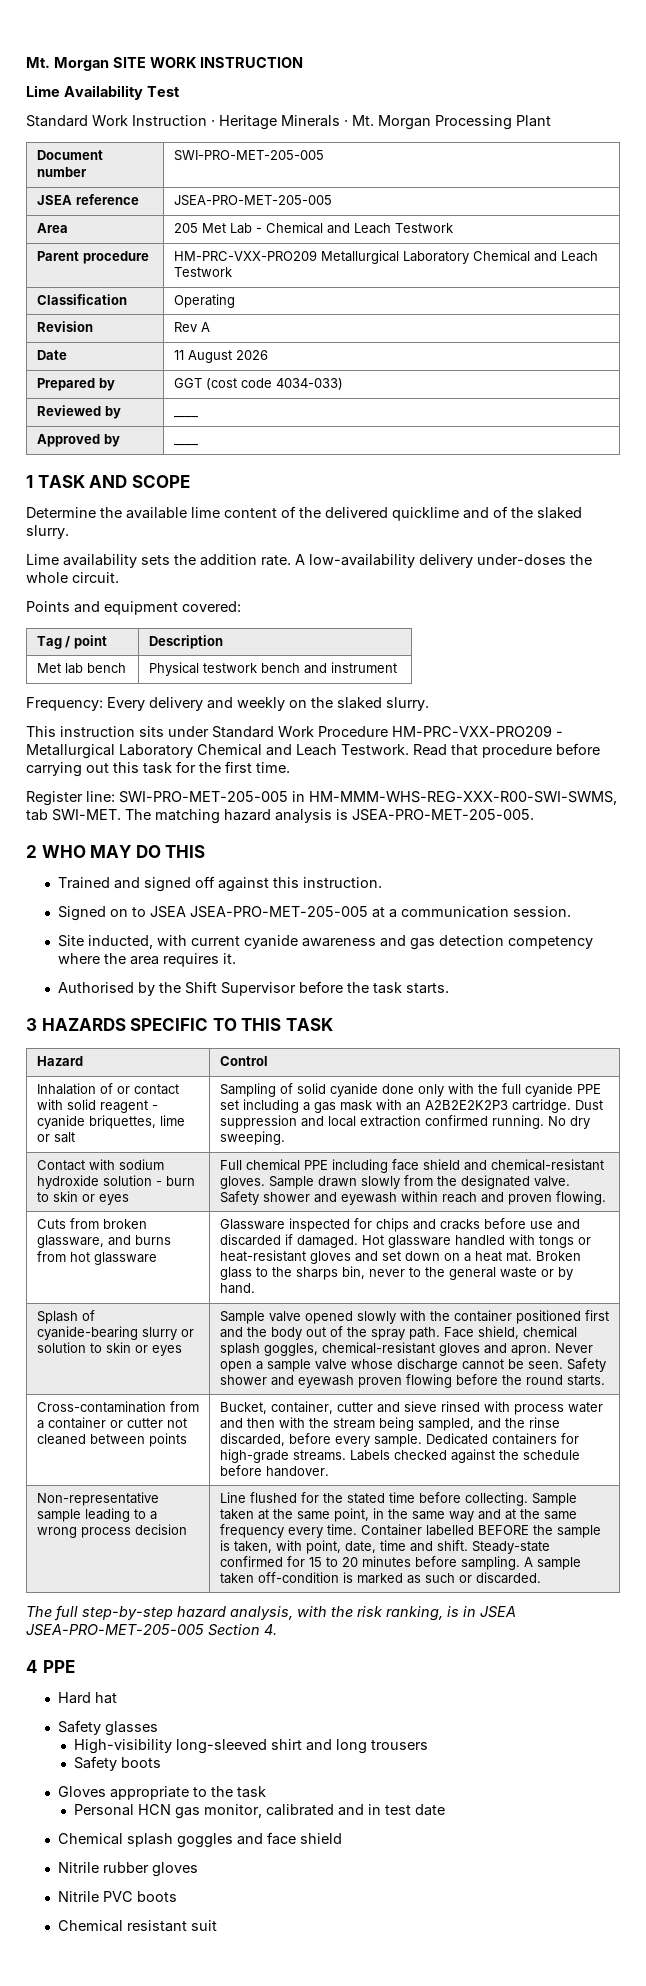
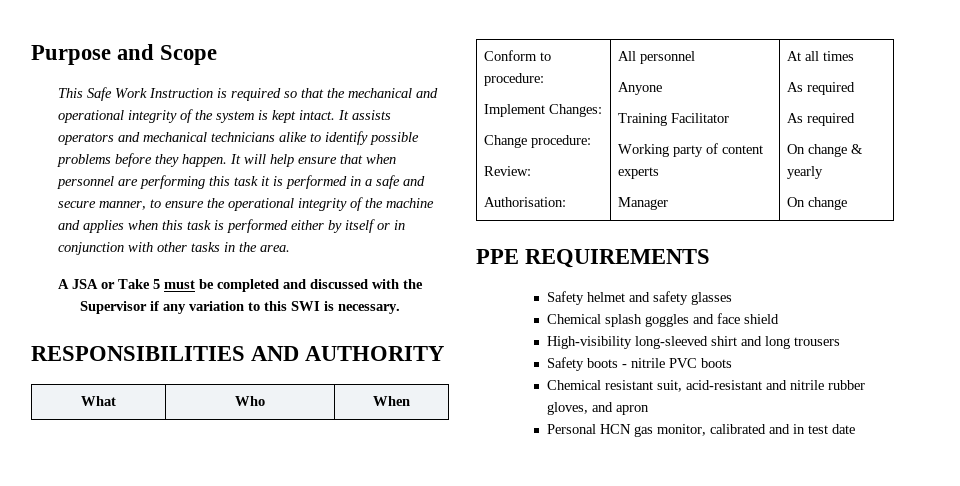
[26,57,303,71] [26,85,180,100] [26,115,551,130] [36,150,103,160] [36,167,87,177] [173,150,324,161] [36,194,139,205] [173,195,332,206] [36,223,68,233] [173,222,453,234] [36,251,149,264] [173,250,598,264] [173,267,232,277] [36,294,127,305] [173,294,235,308] [36,321,93,332] [173,322,210,332] [36,350,67,360] [173,350,268,363] [36,378,115,391] [173,378,343,390] [36,405,121,419] [173,416,198,418] [36,434,120,447] [173,444,198,446] [26,475,190,488] [26,506,582,521] [26,525,69,539] [26,554,592,568] [26,572,119,583] [26,601,241,615] [36,635,107,649] [148,635,223,649] [36,663,126,674] [148,662,397,676] [26,697,429,711] [26,725,563,738] [26,743,600,759] [26,761,290,777] [26,791,617,806] [26,809,534,824] [26,845,206,858] [58,876,383,892] [58,906,572,921] [58,935,594,950] [58,953,237,967] [58,981,450,996] [26,1018,333,1031] [36,1056,83,1066] [219,1056,268,1066] [36,1083,179,1095] [36,1099,158,1113] [36,1115,185,1129] [36,1132,75,1143] [219,1083,601,1097] [219,1099,603,1113] [219,1115,590,1129] [219,1131,285,1145] [36,1159,164,1171] [36,1175,195,1189] [36,1191,129,1205] [219,1159,604,1173] [219,1175,570,1189] [219,1191,606,1205] [36,1218,147,1229] [36,1235,171,1248] [36,1251,157,1265] [219,1218,580,1232] [219,1234,591,1248] [219,1250,581,1264] [219,1266,573,1280] [219,1283,255,1294] [36,1310,95,1324] [36,1326,194,1340] [36,1342,182,1356] [219,1310,609,1324] [219,1326,577,1340] [219,1342,593,1356] [219,1358,606,1372] [219,1374,605,1388] [36,1401,199,1413] [36,1417,187,1429] [36,1433,187,1447] [219,1401,603,1415] [219,1417,560,1431] [219,1433,579,1447] [219,1449,580,1463] [219,1465,329,1477] [36,1492,159,1506] [36,1508,157,1522] [36,1524,187,1538] [219,1492,577,1506] [219,1508,577,1522] [219,1524,601,1538] [219,1540,550,1554] [219,1556,581,1570] [219,1572,541,1584] [26,1605,516,1621] [26,1624,277,1636] [26,1660,75,1673] [58,1692,118,1704] [58,1720,159,1736] Mt. Morgan SITE WORK INSTRUCTION // Lime Availability Test // Standard Work Instruction · Heritage Minerals · Mt. Morgan Processing Plant // Document number | SWI-PRO-MET-205-005 // JSEA reference | JSEA-PRO-MET-205-005 // Area | 205 Met Lab - Chemical and Leach Testwork // Parent procedure | HM-PRC-VXX-PRO209 Metallurgical Laboratory Chemical and Leach Testwork // Classification | Operating // Revision | Rev A // Date | 11 August 2026 // Prepared by | GGT (cost code 4034-033) // Reviewed by | ____ // Approved by | ____ // 1 TASK AND SCOPE // Determine the available lime content of the delivered quicklime and of the slaked slurry. // Lime availability sets the addition rate. A low-availability delivery under-doses the whole circuit. // Points and equipment covered: // Tag / point | Description // Met lab bench | Physical testwork bench and instrument // Frequency: Every delivery and weekly on the slaked slurry. // This instruction sits under Standard Work Procedure HM-PRC-VXX-PRO209 - Metallurgical Laboratory Chemical and Leach Testwork. Read that procedure before carrying out this task for the first time. // Register line: SWI-PRO-MET-205-005 in HM-MMM-WHS-REG-XXX-R00-SWI-SWMS, tab SWI-MET. The matching hazard analysis is JSEA-PRO-MET-205-005. // 2 WHO MAY DO THIS // Trained and signed off against this instruction. // Signed on to JSEA JSEA-PRO-MET-205-005 at a communication session. // Site inducted, with current cyanide awareness and gas detection competency where the area requires it. // Authorised by the Shift Supervisor before the task starts. // 3 HAZARDS SPECIFIC TO THIS TASK // Hazard | Control // Inhalation of or contact with solid reagent - cyanide briquettes, lime or salt | Sampling of solid cyanide done only with the full cyanide PPE set including a gas mask with an A2B2E2K2P3 cartridge. Dust suppression and local extraction confirmed running. No dry sweeping. // Contact with sodium hydroxide solution - burn to skin or eyes | Full chemical PPE including face shield and chemical-resistant gloves. Sample drawn slowly from the designated valve. Safety shower and eyewash within reach and proven flowing. // Cuts from broken glassware, and burns from hot glassware | Glassware inspected for chips and cracks before use and discarded if damaged. Hot glassware handled with tongs or heat-resistant gloves and set down on a heat mat. Broken glass to the sharps bin, never to the general waste or by hand. // Splash of cyanide-bearing slurry or solution to skin or eyes | Sample valve opened slowly with the container positioned first and the body out of the spray path. Face shield, chemical splash goggles, chemical-resistant gloves and apron. Never open a sample valve whose discharge cannot be seen. Safety shower and eyewash proven flowing before the round starts. // Cross-contamination from a container or cutter not cleaned between points | Bucket, container, cutter and sieve rinsed with process water and then with the stream being sampled, and the rinse discarded, before every sample. Dedicated containers for high-grade streams. Labels checked against the schedule before handover. // Non-representative sample leading to a wrong process decision | Line flushed for the stated time before collecting. Sample taken at the same point, in the same way and at the same frequency every time. Container labelled BEFORE the sample is taken, with point, date, time and shift. Steady-state confirmed for 15 to 20 minutes before sampling. A sample taken off-condition is marked as such or discarded. // The full step-by-step hazard analysis, with the risk ranking, is in JSEA JSEA-PRO-MET-205-005 Section 4. // 4 PPE // Hard hat // Safety glasses -> [31,44,218,65] [58,87,439,101] [58,109,392,123] [58,131,420,145] [57,153,397,167] [57,175,426,189] [58,197,435,211] [58,219,406,233] [58,242,291,255] [58,279,423,292] [80,301,400,314] [31,346,445,361] [81,396,116,406] [235,396,265,406] [373,396,410,406] [484,50,552,61] [484,73,545,86] [484,104,603,117] [484,135,592,148] [484,166,532,176] [484,197,567,207] [618,51,696,64] [618,82,663,95] [618,113,730,126] [618,143,764,157] [618,167,660,179] [618,197,669,210] [787,51,855,61] [787,82,856,95] [787,113,856,126] [787,144,864,157] [787,166,824,179] [787,197,848,210] [476,249,711,268] [546,291,732,305] [546,313,779,327] Purpose and Scope // This Safe Work Instruction is required so that the mechanical and operational integrity of the system is kept intact. It assists operators and mechanical technicians alike to identify possible problems before they happen. It will help ensure that when personnel are performing this task it is performed in a safe and secure manner, to ensure the operational integrity of the machine and applies when this task is performed either by itself or in conjunction with other tasks in the area. // A JSA or Take 5 must be completed and discussed with the Supervisor if any variation to this SWI is necessary. // RESPONSIBILITIES AND AUTHORITY // What | Who | When // Conform to procedure: // Implement Changes: // Change procedure: // Review: // Authorisation: | All personnel // Anyone // Training Facilitator // Working party of content experts // Manager | At all times // As required // As required // On change & yearly // On change // PPE REQUIREMENTS // Safety helmet and safety glasses // Chemical splash goggles and face shield
[58,1786,267,1800] // Gloves appropriate to the task -> [621,358,732,368] [546,380,865,392] [546,402,649,415] - nitrile PVC boots // Chemical resistant suit, acid-resistant and nitrile rubber gloves, and apron
[58,1832,343,1848] [58,1862,199,1877] [58,1891,178,1902] [58,1920,218,1932] // Chemical splash goggles and face shield // Nitrile rubber gloves // Nitrile PVC boots // Chemical resistant suit -> (855, 429) none

